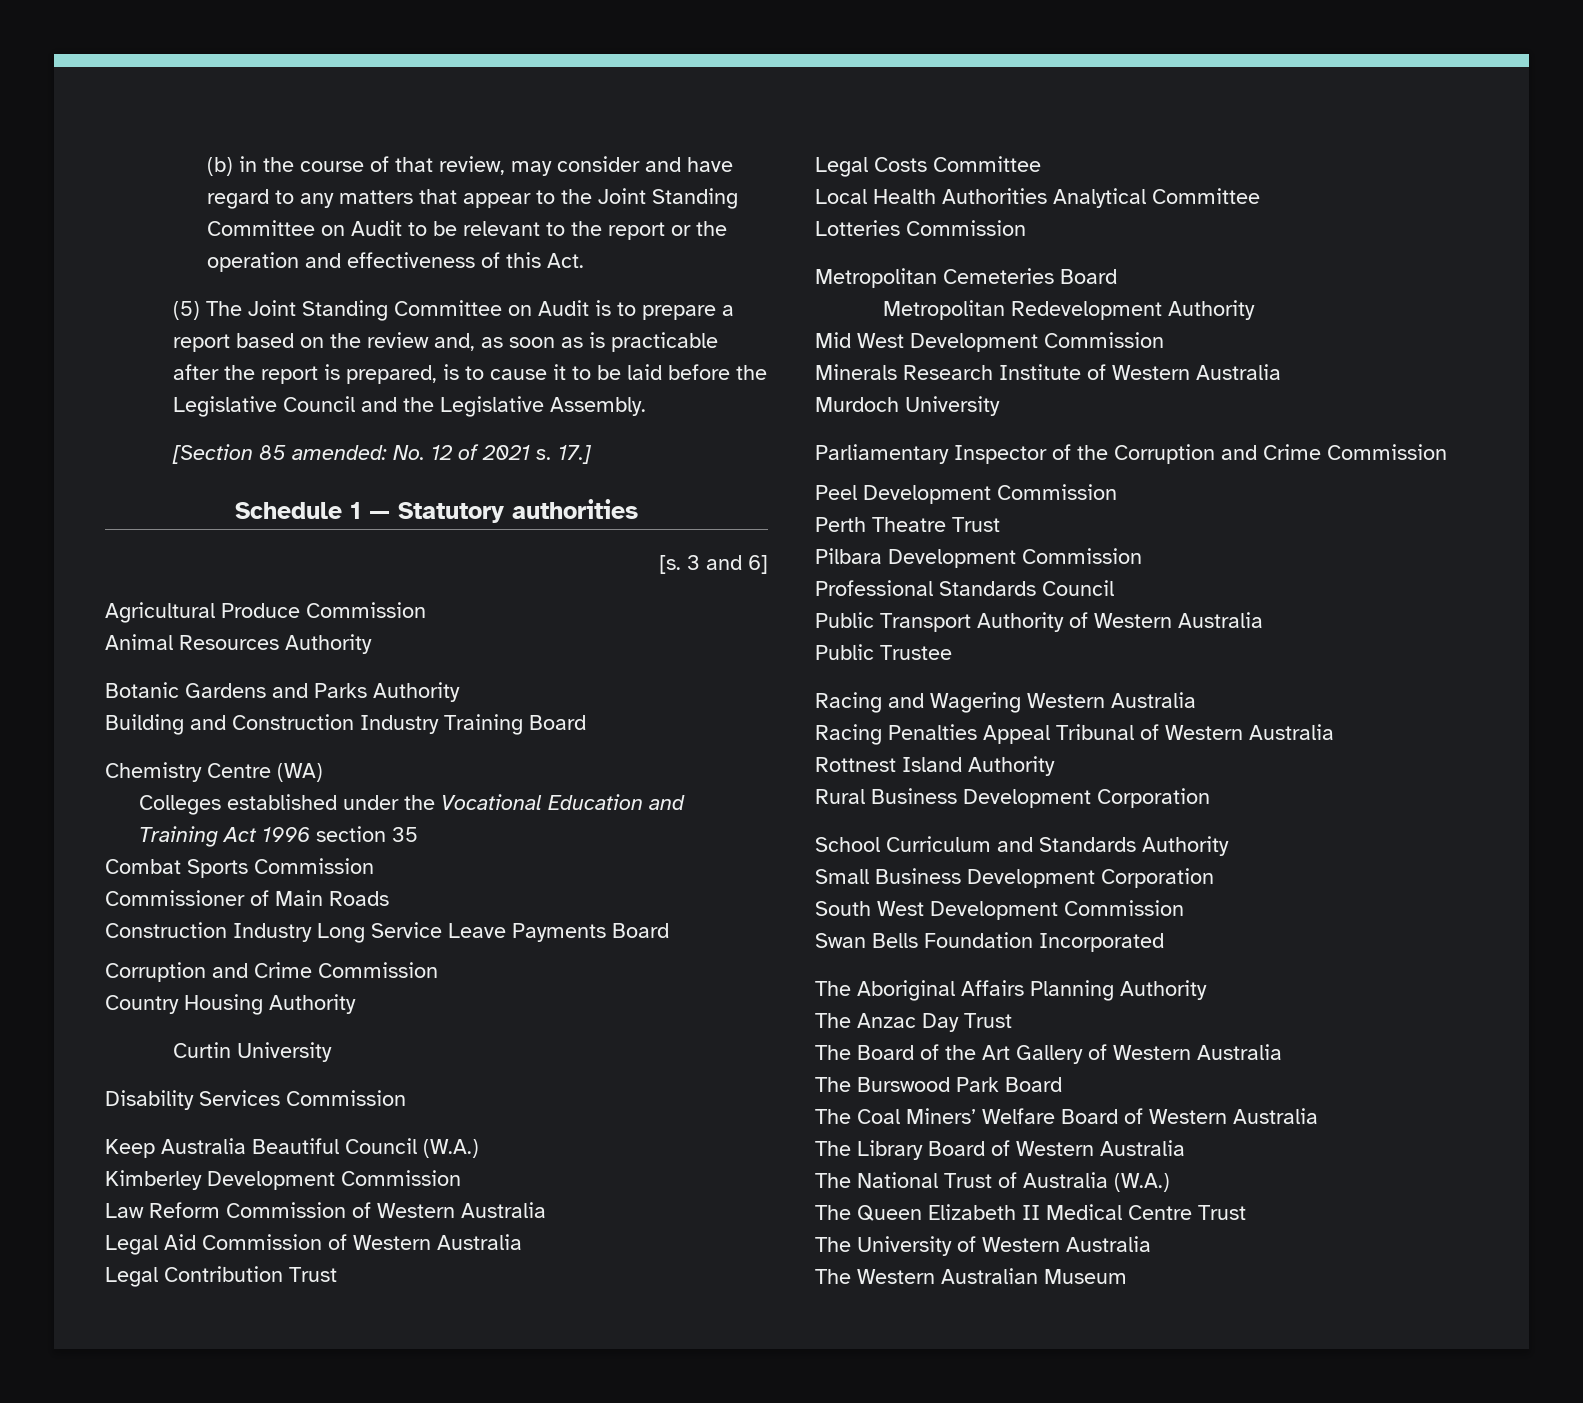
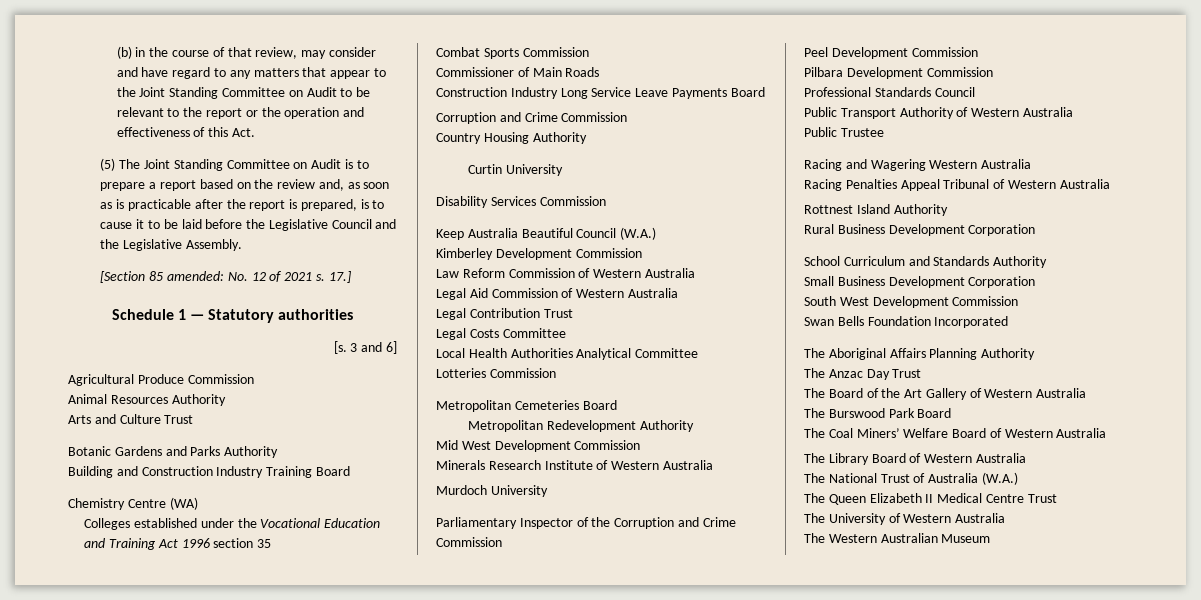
(372, 644) none -> [68,414,194,424] // Arts and Culture Trust
[815,517,1000,532] // Perth Theatre Trust -> (978, 52) none

